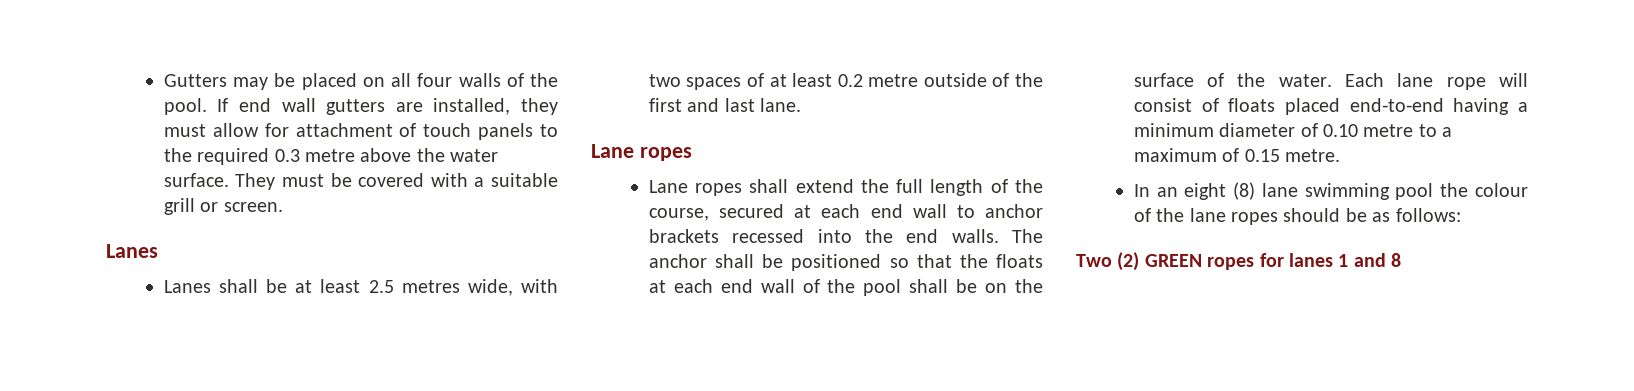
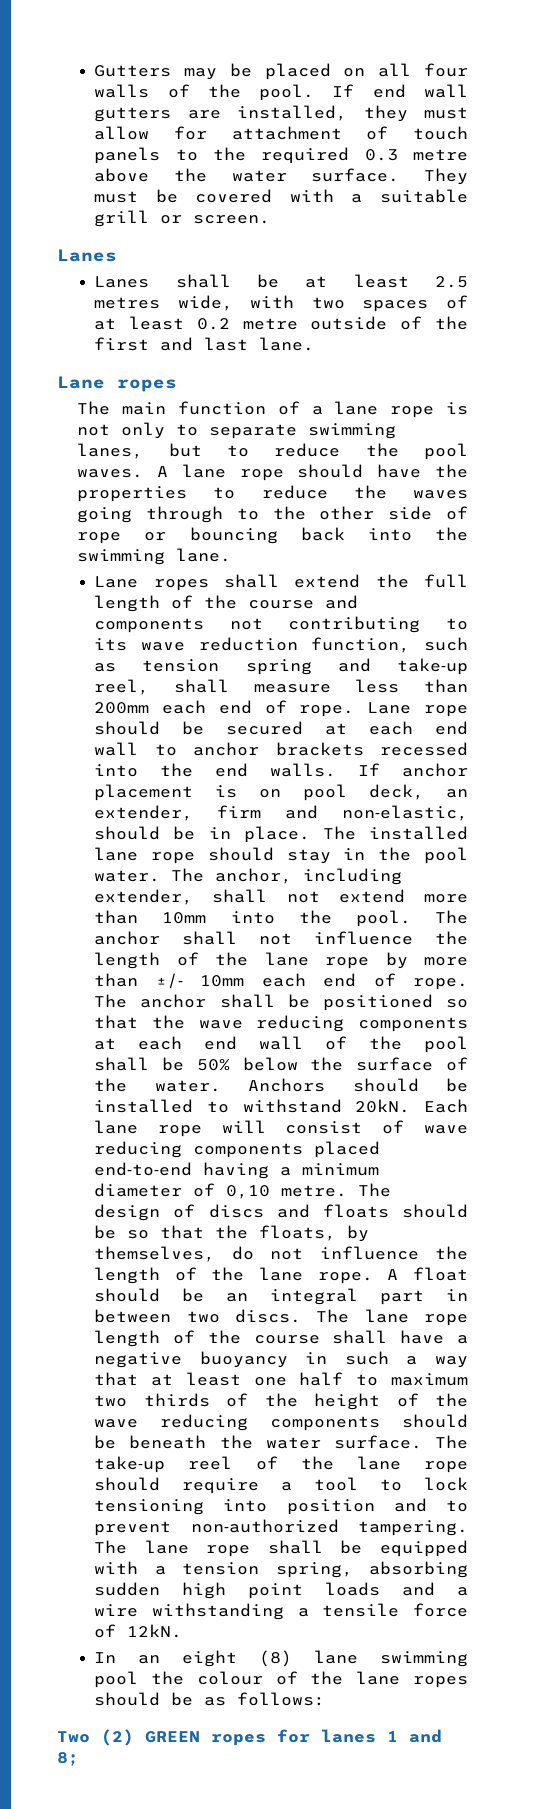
(692, 154) none -> [77,401,469,418] [77,422,397,439] [77,443,468,460] [77,464,468,481] [77,485,469,502] [77,506,468,523] [77,527,469,544] [77,548,232,565] // The main function of a lane rope is not only to separate swimming lanes, but to reduce the pool waves. A lane rope should have the properties to reduce the waves going through to the other side of rope or bouncing back into the swimming lane.
[648,208,709,221] course, -> [248,595,359,609] [94,616,468,633] [94,637,468,653] [94,658,468,675] [94,679,468,695] [94,700,468,717] [94,721,205,735] course and components not contributing to its wave reduction function, such as tension spring and take‐up reel, shall measure less than 200mm each end of rope. Lane rope should be
(999, 236) none -> [358,763,468,777] [94,784,468,801] [94,805,468,821] [94,826,469,843] [94,847,468,864] [94,868,403,885] [94,889,468,905] [94,910,469,927] [94,931,468,945] [94,952,468,969] [94,973,468,990] If anchor placement is on pool deck, an extender, firm and non‐elastic, should be in place. The installed lane rope should stay in the pool water. The anchor, including extender, shall not extend more than 10mm into the pool. The anchor shall not influence the length of the lane rope by more than ±/‐ 10mm each end of rope.
[996,254,1043,268] floats -> [198,1015,468,1032] wave reducing components
[985,283,1008,293] on -> [196,1057,298,1071] 50% below
(1332, 80) none -> [248,1078,468,1092] [94,1099,411,1113] Anchors should be installed to withstand 20kN.
[1228,98,1276,112] floats -> [424,1125,468,1134] [94,1141,304,1158] wave reducing components
[1323,124,1453,137] [1133,148,1341,162] 0.10 metre to a maximum of 0.15 metre. -> [226,1183,392,1199] [94,1204,469,1221] [94,1225,370,1242] [94,1246,468,1262] [94,1267,469,1284] [94,1288,468,1305] [94,1309,469,1326] [94,1330,468,1347] [94,1351,468,1368] [94,1372,468,1386] [94,1393,468,1410] [94,1414,468,1431] [94,1435,469,1449] [94,1456,469,1473] [94,1477,468,1494] [94,1498,468,1515] [94,1519,468,1536] [94,1540,468,1557] [94,1561,468,1578] [94,1582,468,1599] [94,1603,468,1620] [94,1624,183,1638] 0,10 metre. The design of discs and floats should be so that the floats, by themselves, do not influence the length of the lane rope. A float should be an integral part in between two discs. The lane rope length of the course shall have a negative buoyancy in such a way that at least one half to maximum two thirds of the height of the wave reducing components should be beneath the water surface. The take‐up reel of the lane rope should require a tool to lock tensioning into position and to prevent non‐authorized tampering. The lane rope shall be equipped with a tension spring, absorbing sudden high point loads and a wire withstanding a tensile force of 12kN.
[1391,253,1402,267] 8 -> [57,1752,79,1766] 8;

